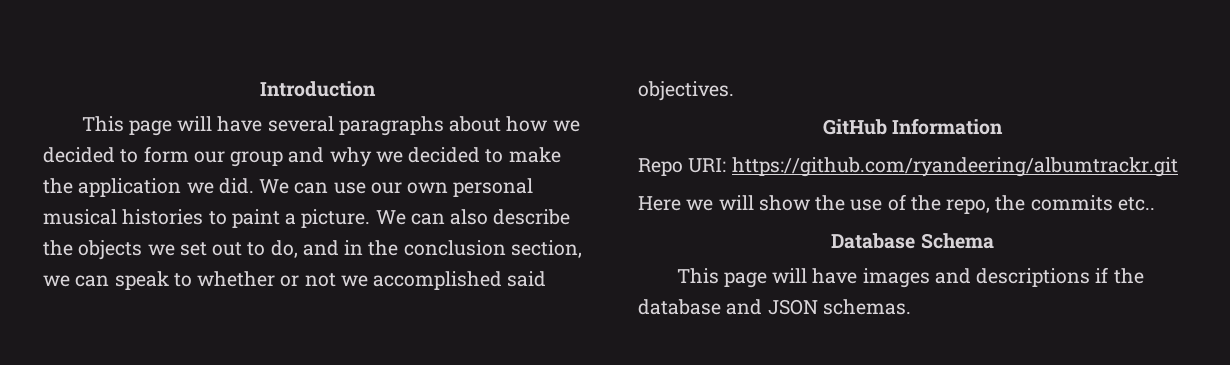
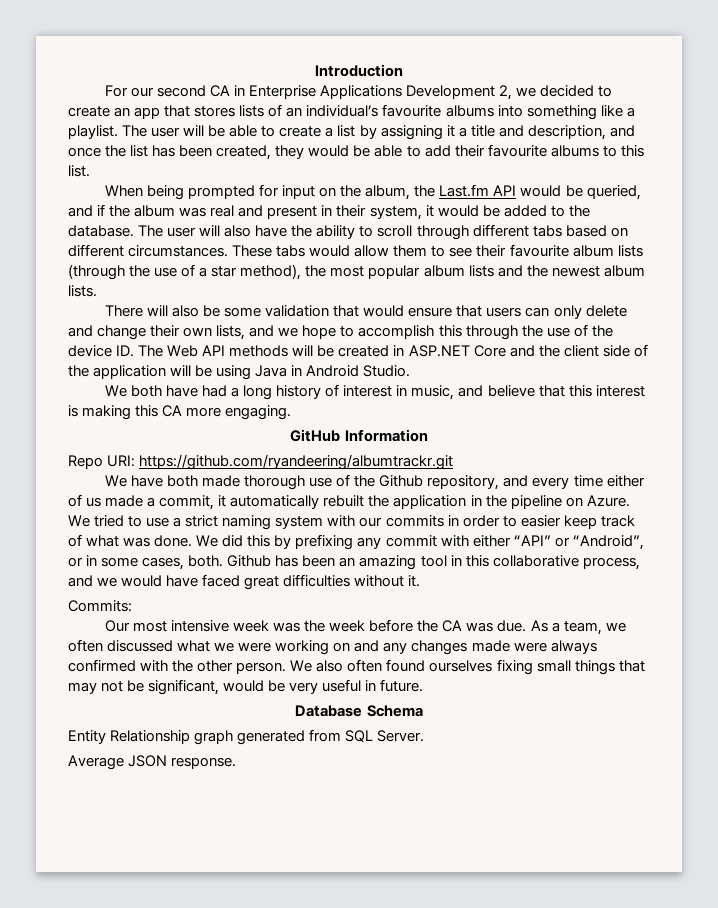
[81,116,580,136] [43,146,561,167] [43,178,534,197] [43,209,571,228] [43,240,582,260] [43,271,547,290] [638,81,734,101] This page will have several paragraphs about how we decided to form our group and why we decided to make the application we did. We can use our own personal musical histories to paint a picture. We can also describe the objects we set out to do, and in the conclusion section, we can speak to whether or not we accomplished said objectives. -> [104,85,613,100] [68,104,635,120] [68,125,635,140] [68,144,644,160] [68,165,90,177] [104,184,641,200] [68,204,590,220] [68,224,628,240] [68,244,643,257] [68,264,645,280] [68,285,97,297] [104,305,627,319] [68,324,613,340] [68,344,648,357] [68,365,411,380] [104,384,645,400] [68,405,292,420] For our second CA in Enterprise Applications Development 2, we decided to create an app that stores lists of an individual’s favourite albums into something like a playlist. The user will be able to create a list by assigning it a title and description, and once the list has been created, they would be able to add their favourite albums to this list. // When being prompted for input on the album, the Last.fm API would be queried, and if the album was real and present in their system, it would be added to the database. The user will also have the ability to scroll through different tabs based on different circumstances. These tabs would allow them to see their favourite album lists (through the use of a star method), the most popular album lists and the newest album lists. // There will also be some validation that would ensure that users can only delete and change their own lists, and we hope to accomplish this through the use of the device ID. The Web API methods will be created in ASP.NET Core and the client side of the application will be using Java in Android Studio. // We both have had a long history of interest in music, and believe that this interest is making this CA more engaging.
[638,194,1155,214] [831,233,994,249] [676,267,1144,288] [638,299,911,315] Here we will show the use of the repo, the commits etc.. // Database Schema // This page will have images and descriptions if the database and JSON schemas. -> [104,474,645,490] [68,494,630,510] [68,515,635,530] [68,534,644,550] [68,555,640,570] [68,574,421,590] [68,600,132,612] [104,619,626,635] [68,639,597,655] [68,659,645,675] [68,679,424,695] [295,705,423,717] [68,729,425,745] [68,755,237,770] We have both made thorough use of the Github repository, and every time either of us made a commit, it automatically rebuilt the application in the pipeline on Azure. We tried to use a strict naming system with our commits in order to easier keep track of what was done. We did this by prefixing any commit with either “API” or “Android”, or in some cases, both. Github has been an amazing tool in this collaborative process, and we would have faced great difficulties without it. // Commits: // Our most intensive week was the week before the CA was due. As a team, we often discussed what we were working on and any changes made were always confirmed with the other person. We also often found ourselves fixing small things that may not be significant, would be very useful in future. // Database Schema // Entity Relationship graph generated from SQL Server. // Average JSON response.

